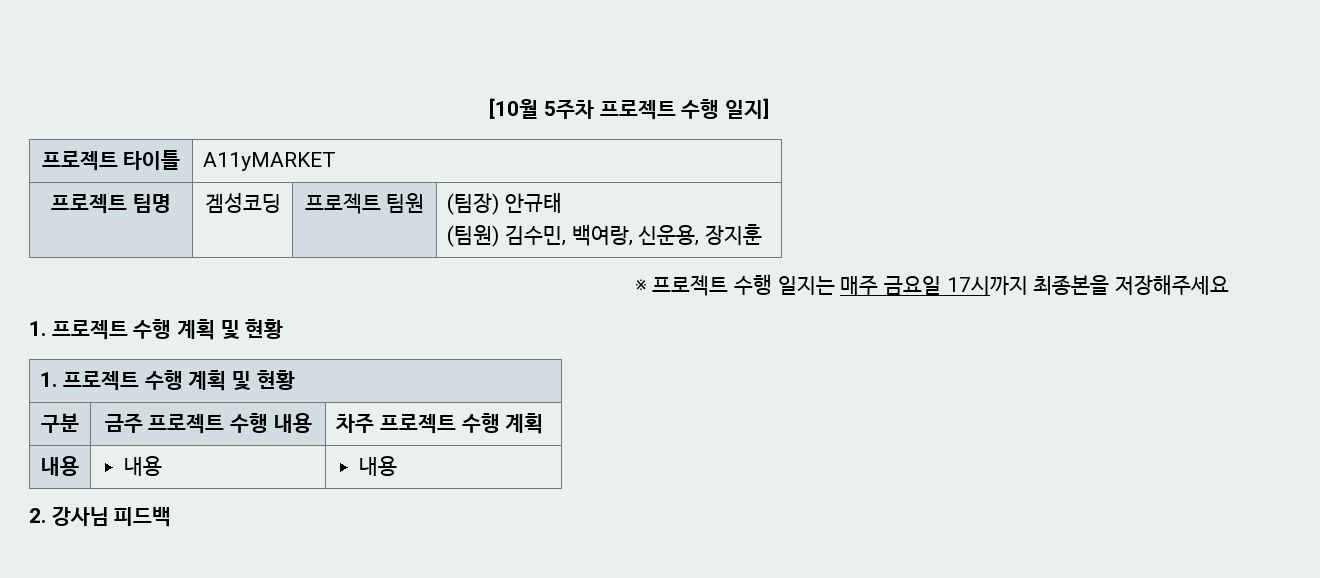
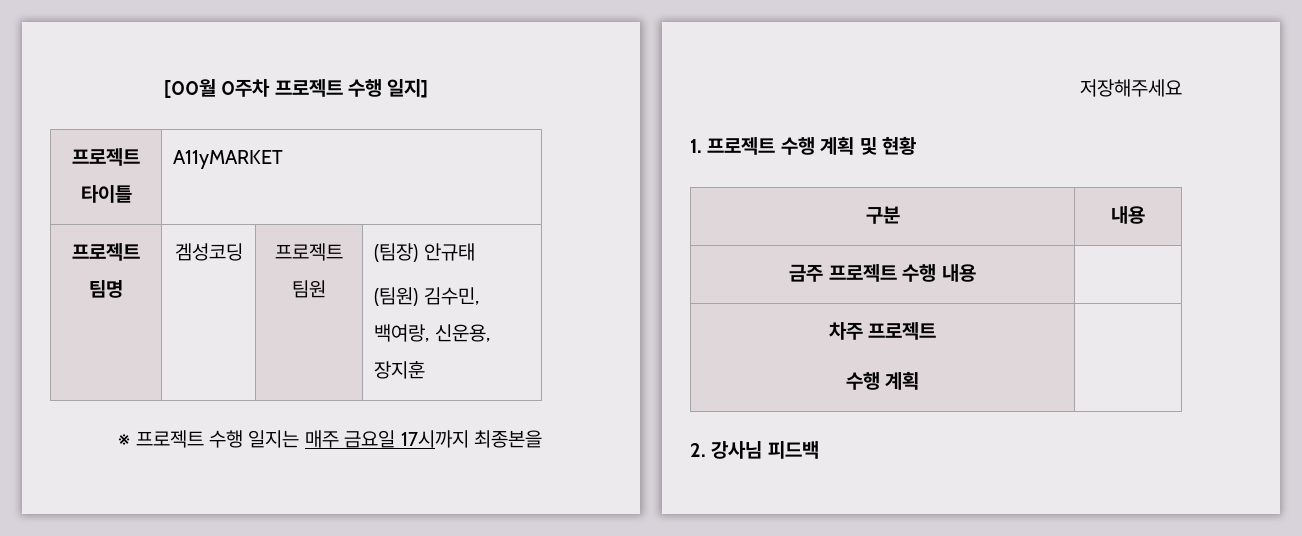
[489,98,594,119] [10월 5주차 -> [163,79,271,98] [00월 0주차
[40,370,295,391] // 1. 프로젝트 수행 계획 및 현황 -> (916, 145) none
(79, 423) none -> [1111,206,1145,224] 내용 //
(312, 423) none -> (976, 273) //
[461,413,544,434] [41,456,79,476] [124,456,163,476] [359,456,398,476] 수행 계획 // 내용 | 내용 | 내용 -> [845,371,920,390] // 수행 계획 |

